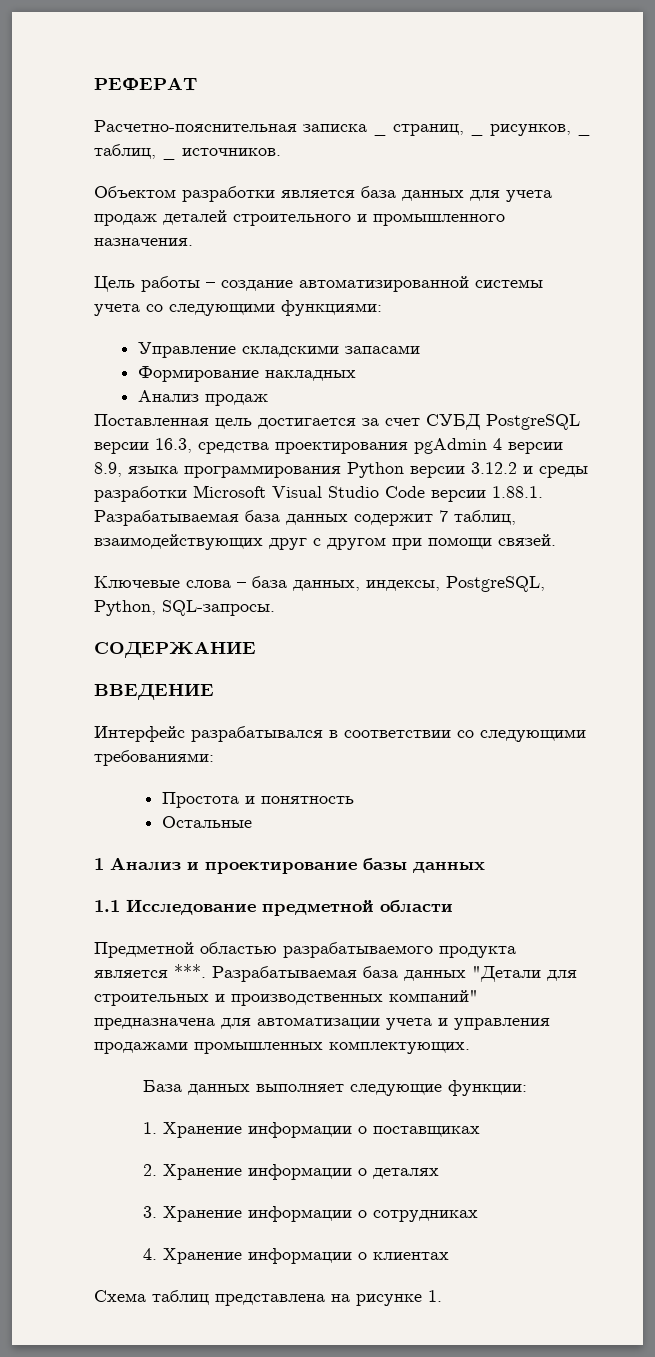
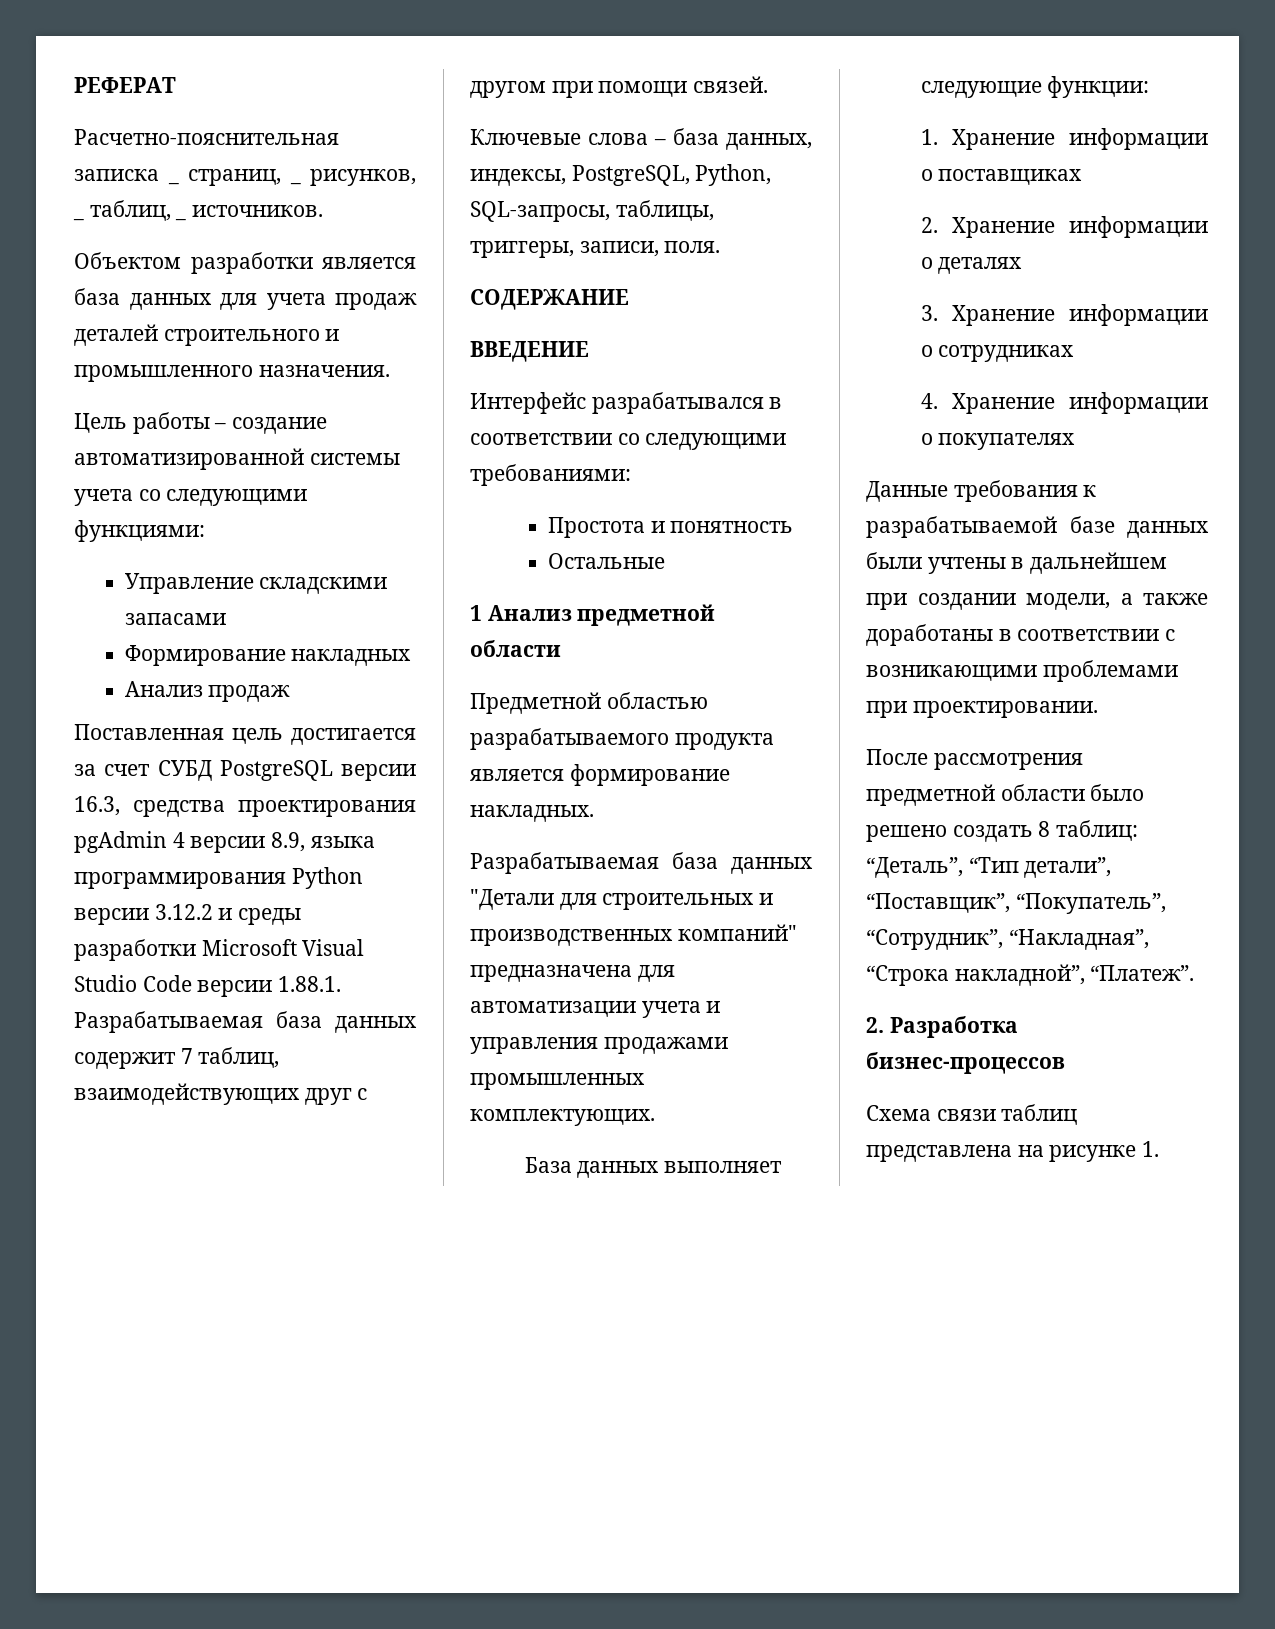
[162,600,275,616] SQL-запросы. -> [470,200,714,222] [470,241,721,258] SQL-запросы, таблицы, триггеры, записи, поля.
[187,858,485,874] [94,899,256,915] и проектирование базы данных // 1.1 Исследование -> (572, 613) none
[174,964,206,978] ***. -> [569,764,730,786] [470,805,594,822] формирование накладных. //
[372,1252,449,1260] клиентах -> [938,433,1076,450] [866,480,1097,502] [866,516,1209,538] [866,552,1168,574] [866,593,1208,610] [866,624,1176,646] [866,660,1178,682] [866,701,1098,718] [866,749,1083,770] [866,784,1145,806] [866,820,1139,842] [866,857,1112,878] [866,893,1166,914] [866,929,1149,950] [866,964,1195,986] [866,1016,1018,1038] [866,1052,1065,1074] покупателях // Данные требования к разрабатываемой базе данных были учтены в дальнейшем при создании модели, а также доработаны в соответствии с возникающими проблемами при проектировании. // После рассмотрения предметной области было решено создать 8 таблиц: “Деталь”, “Тип детали”, “Поставщик”, “Покупатель”, “Сотрудник”, “Накладная”, “Строка накладной”, “Платеж”. // 2. Разработка бизнес-процессов
(146, 1296) none -> [936,1109,996,1121] связи

